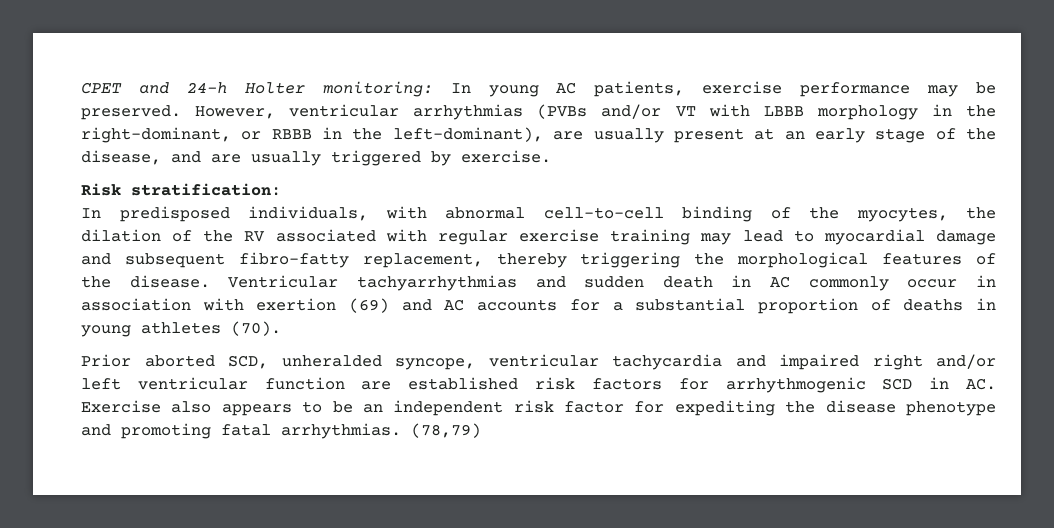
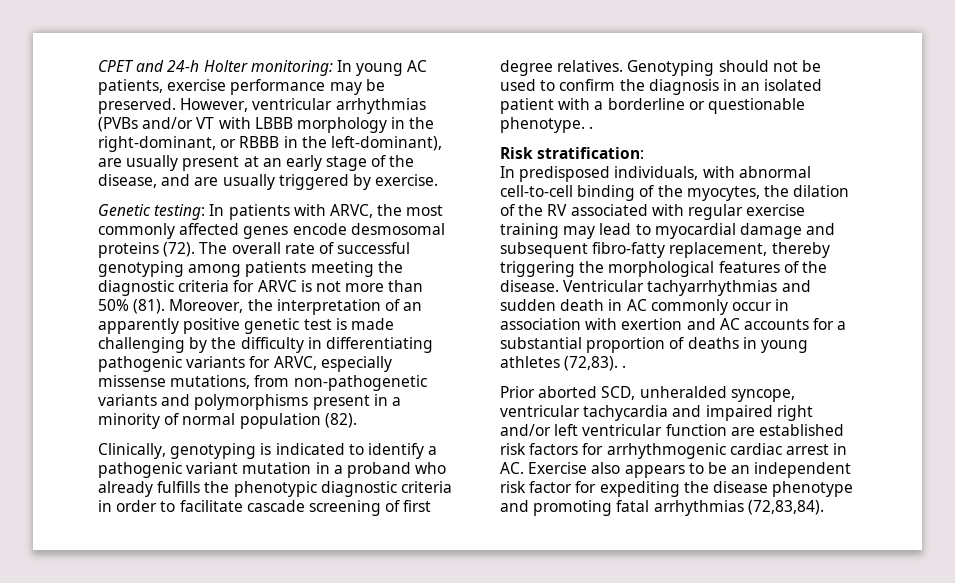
(551, 156) none -> [98,204,444,220] [98,223,445,239] [98,242,411,258] [98,261,403,277] [98,280,424,296] [98,299,423,315] [98,318,394,334] [98,337,433,353] [98,356,392,372] [98,375,427,391] [98,394,401,410] [98,413,357,429] [98,443,438,459] [98,462,447,478] [98,481,452,497] [98,500,432,516] [500,60,821,76] [500,79,823,95] [500,98,805,114] [500,117,594,133] // Genetic testing: In patients with ARVC, the most commonly affected genes encode desmosomal proteins (72). The overall rate of successful genotyping among patients meeting the diagnostic criteria for ARVC is not more than 50% (81). Moreover, the interpretation of an apparently positive genetic test is made challenging by the difficulty in differentiating pathogenic variants for ARVC, especially missense mutations, from non-pathogenetic variants and polymorphisms present in a minority of normal population (82). // Clinically, genotyping is indicated to identify a pathogenic variant mutation in a proband who already fulfills the phenotypic diagnostic criteria in order to facilitate cascade screening of first degree relatives. Genotyping should not be used to confirm the diagnosis in an isolated patient with a borderline or questionable phenotype. .
[349,298,390,313] (69) -> (683, 324) none
[231,321,281,336] (70). -> [564,356,627,371] (72,83). .
[882,378,913,390] SCD -> [729,443,829,455] cardiac arrest
[281,423,481,439] arrhythmias. (78,79) -> [653,500,824,516] arrhythmias (72,83,84).

